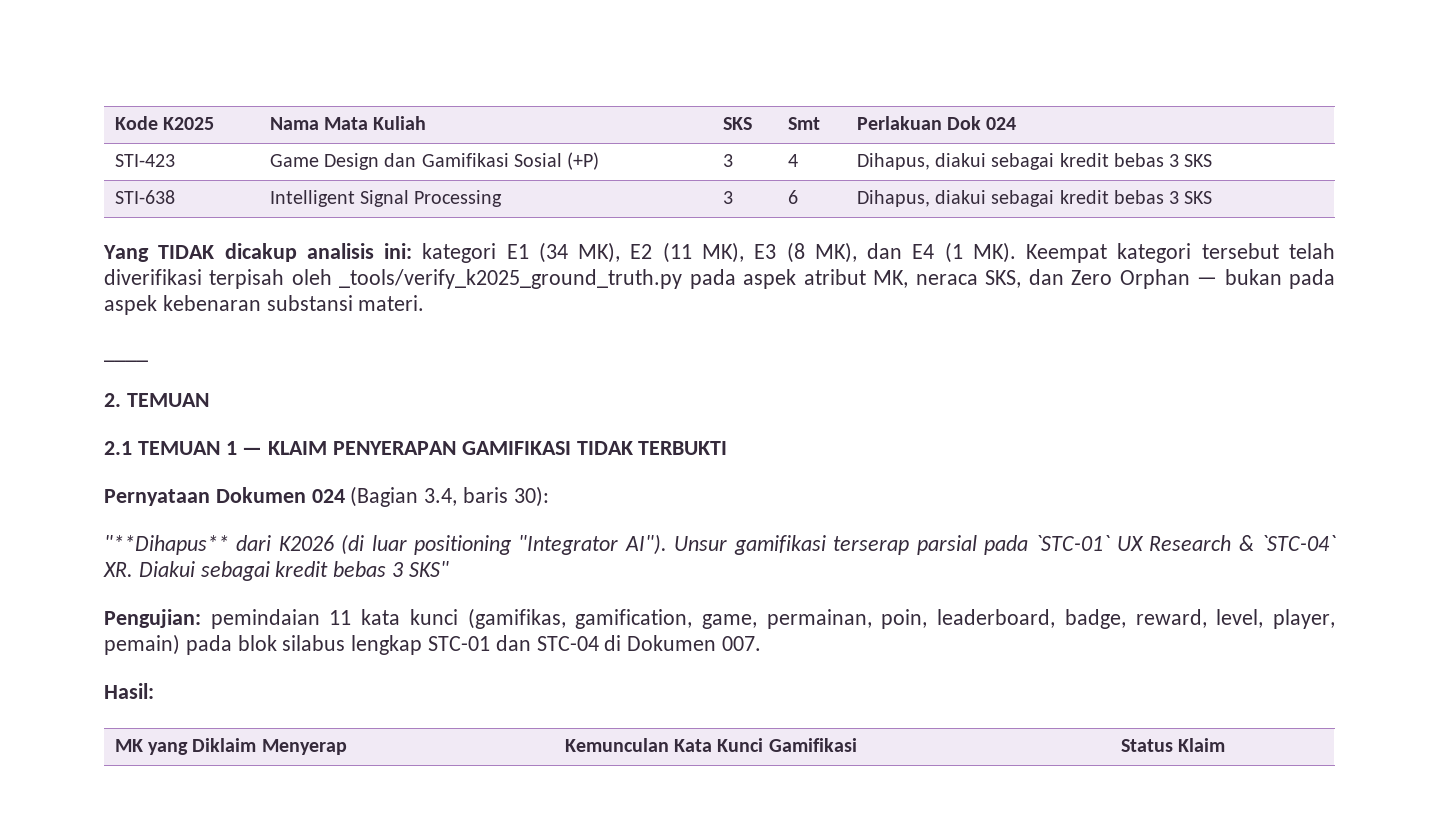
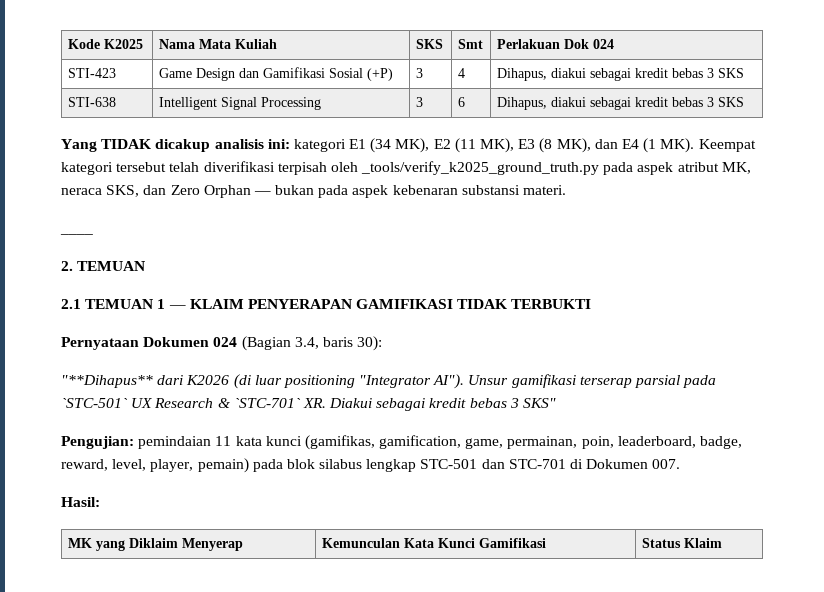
[1035,535,1111,551] `STC-01` -> [61,398,128,408] `STC-501`
[1261,535,1336,551] `STC-04` -> [233,398,301,408] `STC-701`
[428,635,599,651] STC-01 dan STC-04 -> [420,459,566,469] STC-501 dan STC-701

